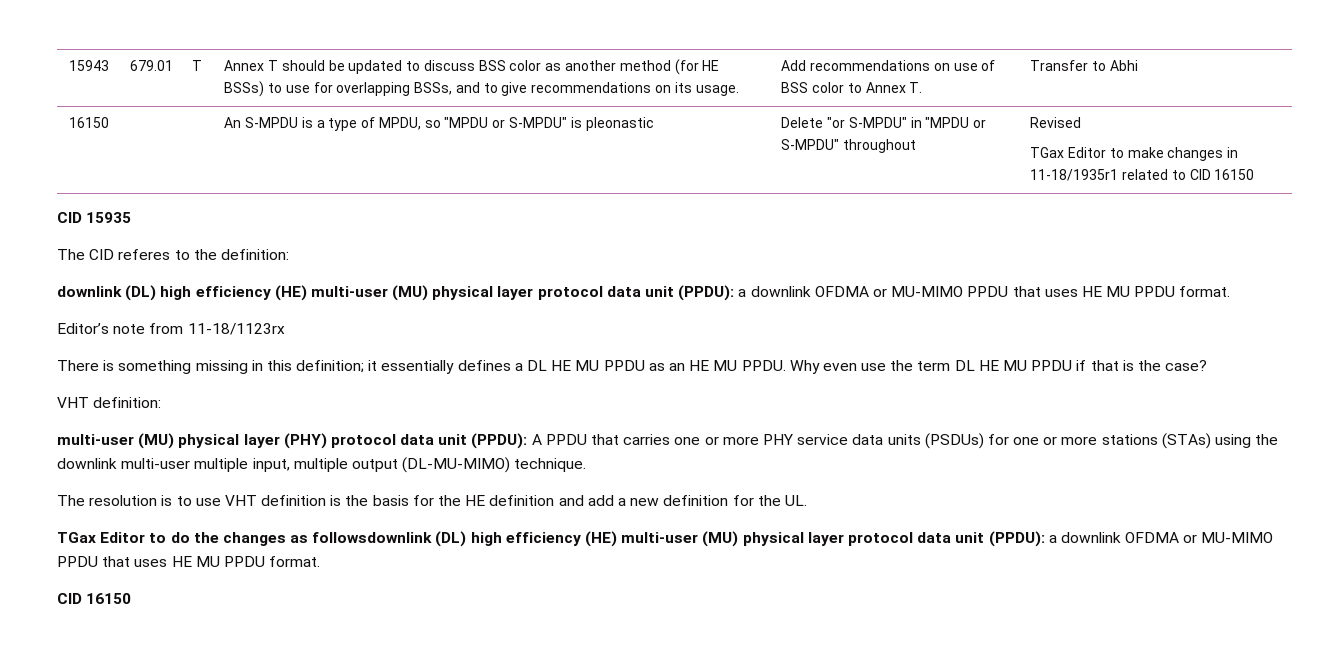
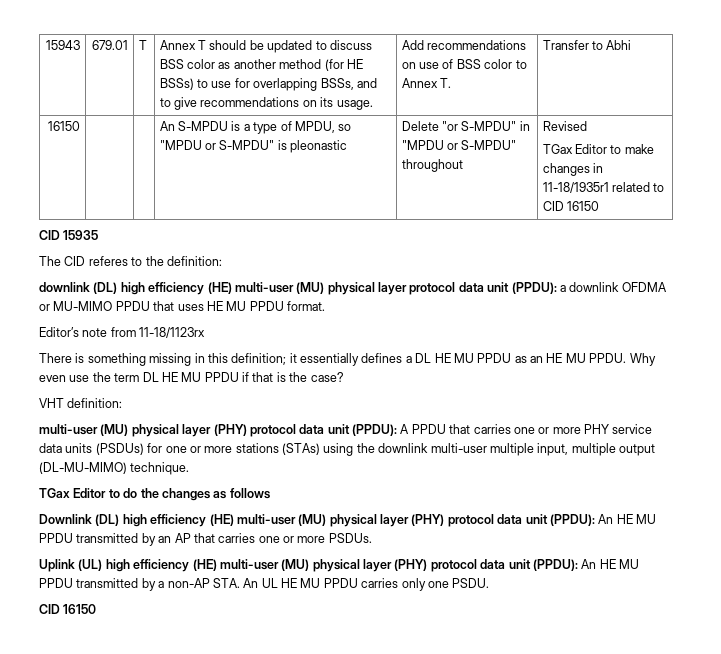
[57,495,807,506] // The resolution is to use VHT definition is the basis for the HE definition and add a new definition for the UL. -> (190, 468) none
[312,531,1274,547] [57,556,321,567] followsdownlink (DL) high efficiency (HE) multi-user (MU) physical layer protocol data unit (PPDU): a downlink OFDMA or MU-MIMO PPDU that uses HE MU PPDU format. -> [229,488,270,499] [39,514,656,527] [39,533,372,546] [39,559,639,572] [39,578,490,591] follows // Downlink (DL) high efficiency (HE) multi-user (MU) physical layer (PHY) protocol data unit (PPDU): An HE MU PPDU transmitted by an AP that carries one or more PSDUs. // Uplink (UL) high efficiency (HE) multi-user (MU) physical layer (PHY) protocol data unit (PPDU): An HE MU PPDU transmitted by a non-AP STA. An UL HE MU PPDU carries only one PSDU.

